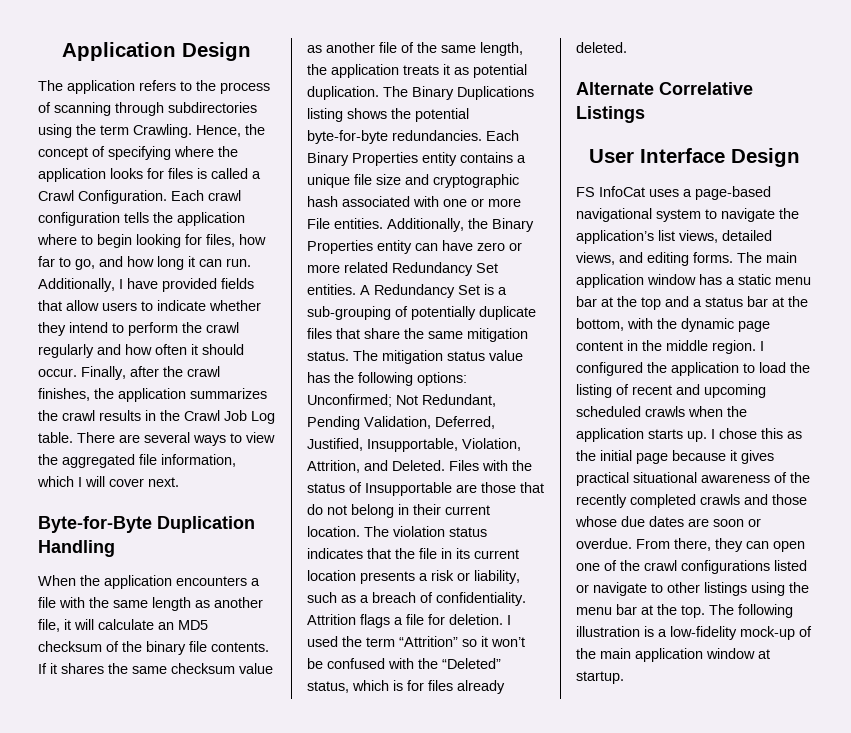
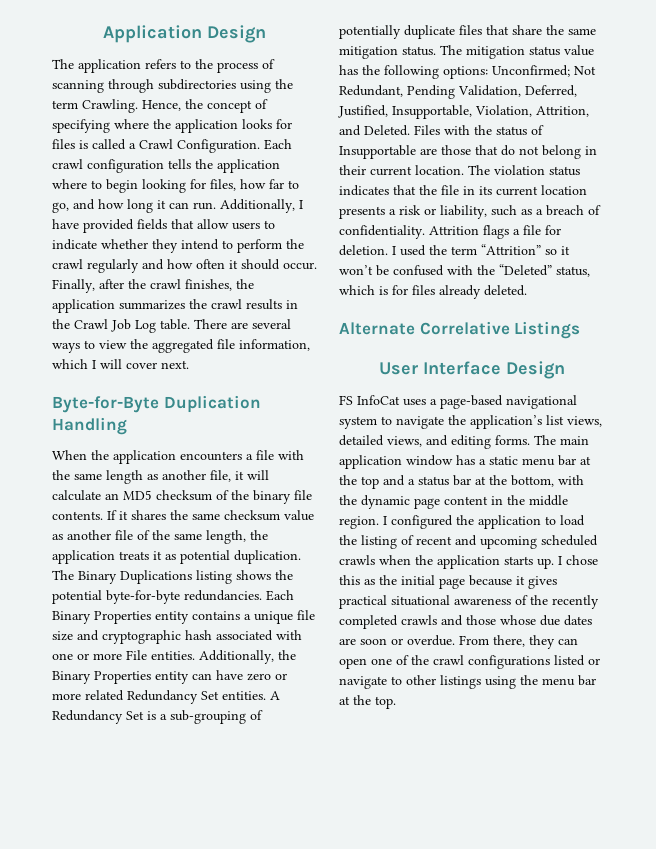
[709,604,793,618] [576,626,812,640] [576,648,770,662] [576,671,624,684] The following illustration is a low-fidelity mock-up of the main application window at startup. -> (396, 702) none

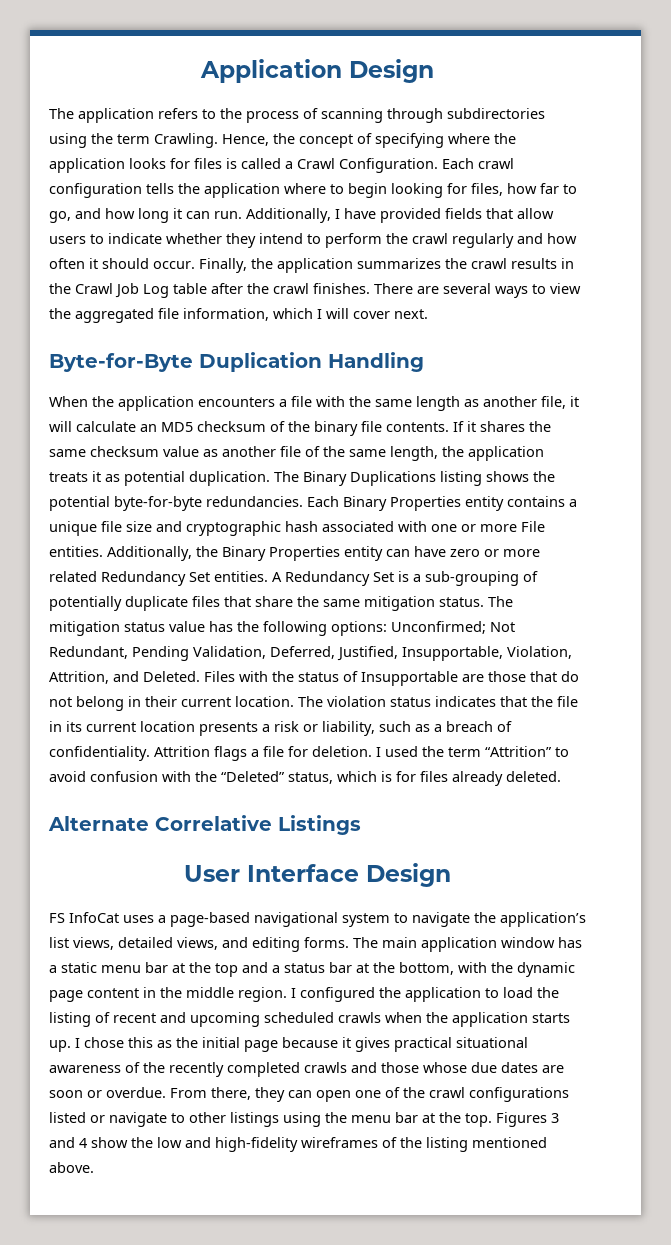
[99,279,232,291] after the crawl finishes, -> (247, 265) none
[160,319,190,330] table. -> [173,283,370,294] table after the crawl finishes.
[545,246,570,255] [339,265,444,276] so it won’t be confused -> [555,747,569,757] [49,771,158,782] to avoid confusion
(396, 702) none -> [496,1112,559,1127] [49,1137,547,1152] [49,1162,94,1173] Figures 3 and 4 show the low and high-fidelity wireframes of the listing mentioned above.

